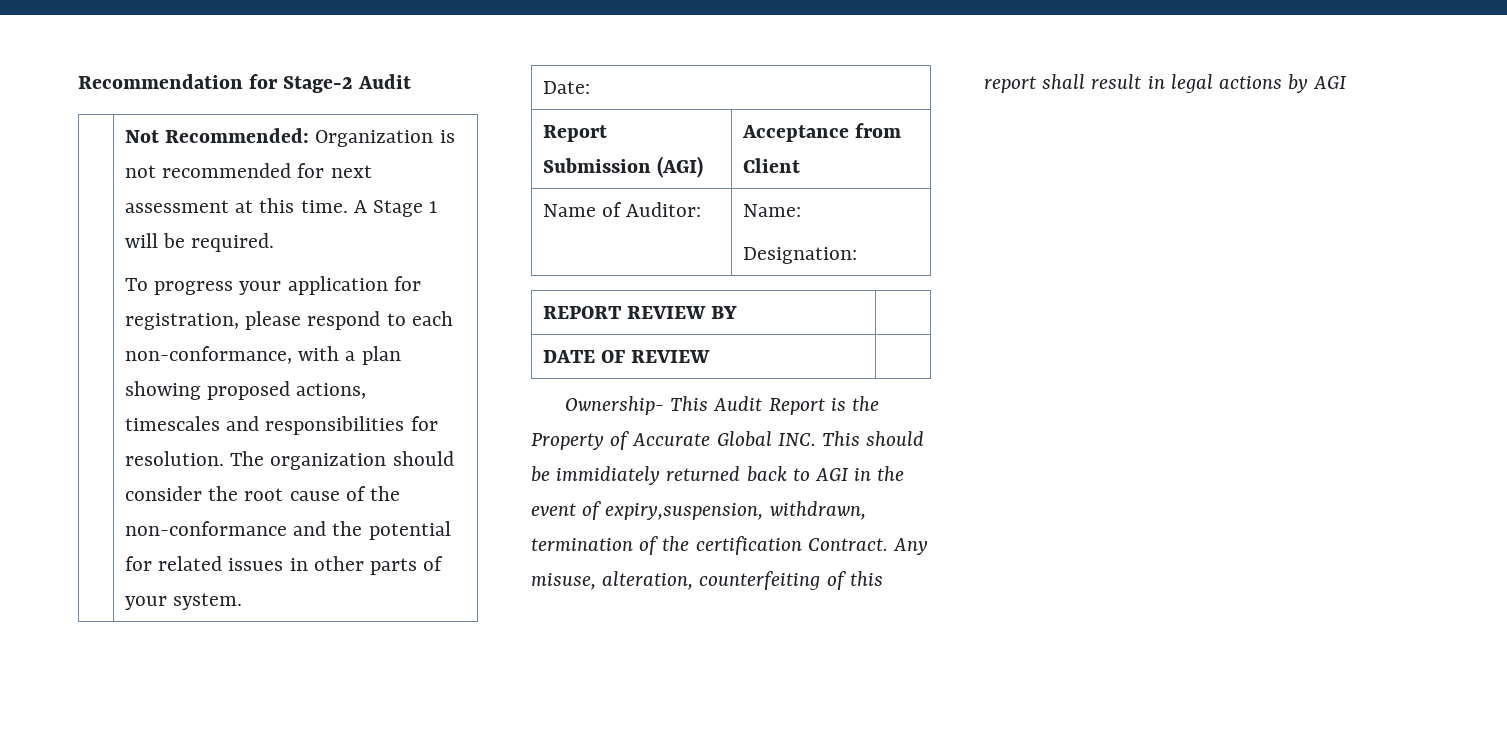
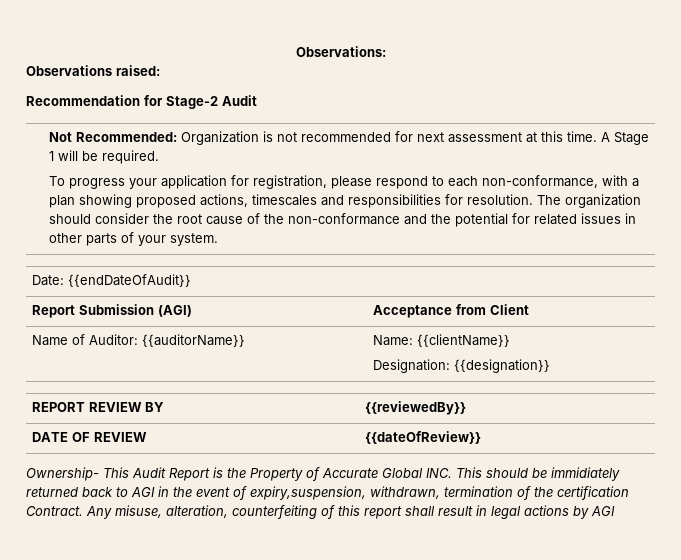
(78, 81) none -> [295,46,386,57] [26,65,160,76] Observations: // Observations raised: //
(590, 87) none -> [67,274,191,287] {{endDateOfAudit}}
(702, 209) none -> [141,334,245,347] {{auditorName}}
(801, 210) none -> [416,334,510,347] {{clientName}}
(857, 255) none -> [453,359,550,373] {{designation}}
(738, 312) none -> [364,401,466,415] {{reviewedBy}}
(711, 356) none -> [364,431,481,444] {{dateOfReview}}

